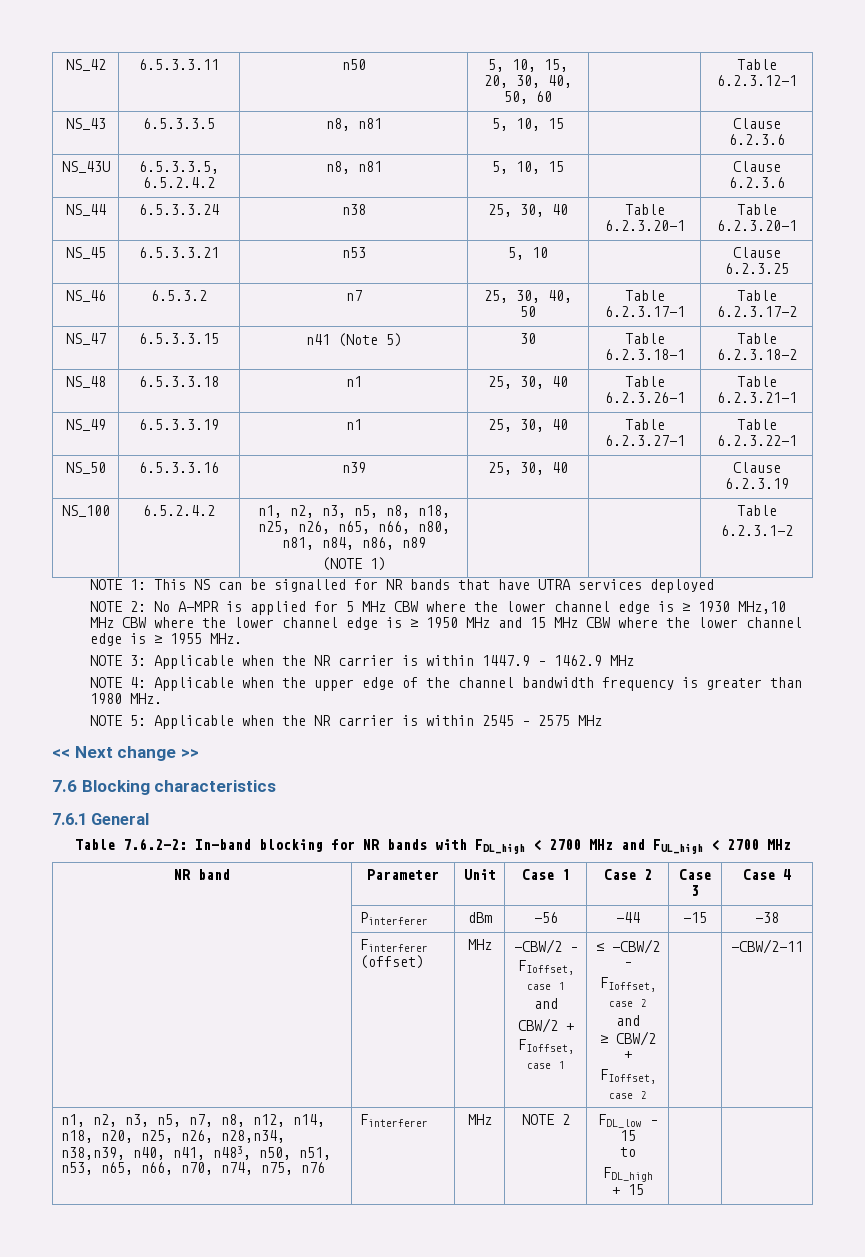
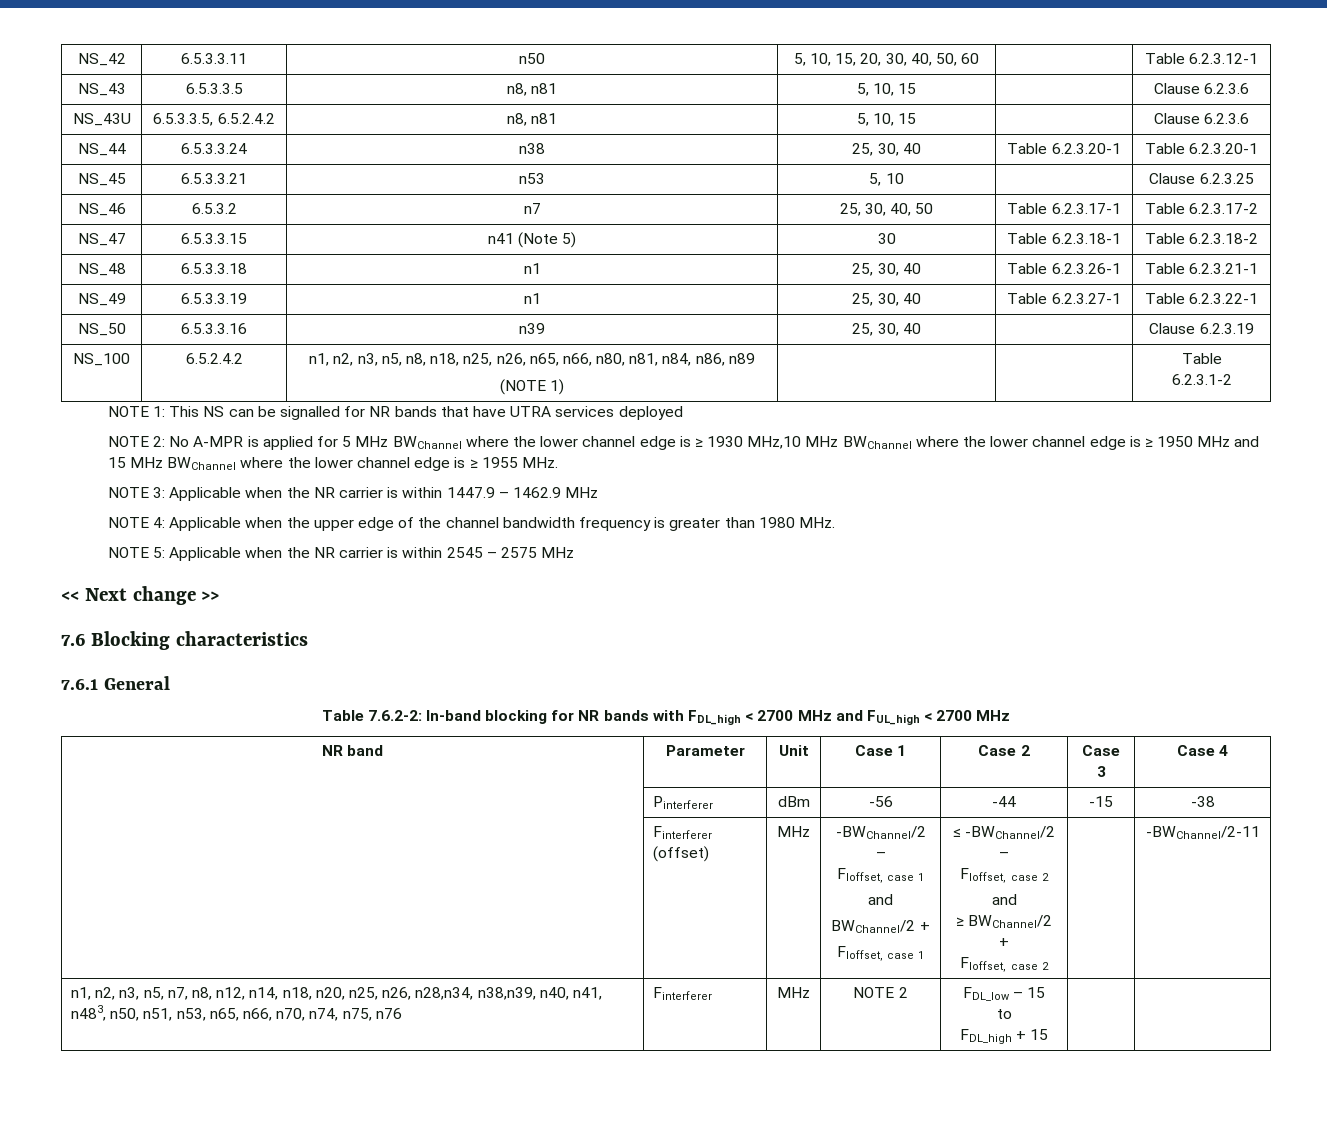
[393,601,418,612] CBW -> [392,436,462,449] BWChannel
[121,617,146,628] CBW -> [842,436,912,449] BWChannel
[585,617,610,628] CBW -> [167,457,237,470] BWChannel
[513,939,562,954] -CBW/2 -> [835,826,926,839] -BWChannel/2
[517,1018,558,1033] CBW/2 -> [831,920,916,933] BWChannel/2
[611,939,660,954] -CBW/2 -> [965,826,1056,839] -BWChannel/2
[615,1031,656,1046] CBW/2 -> [968,915,1053,928] BWChannel/2
[731,939,803,954] -CBW/2-11 -> [1145,826,1260,839] -BWChannel/2-11

